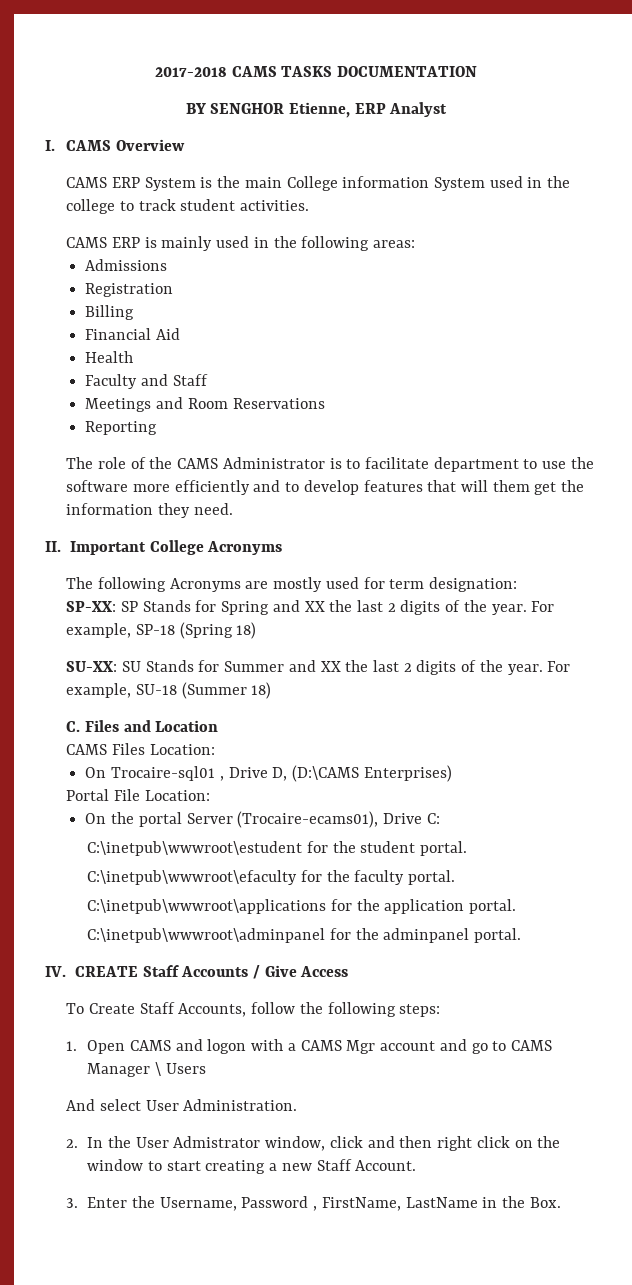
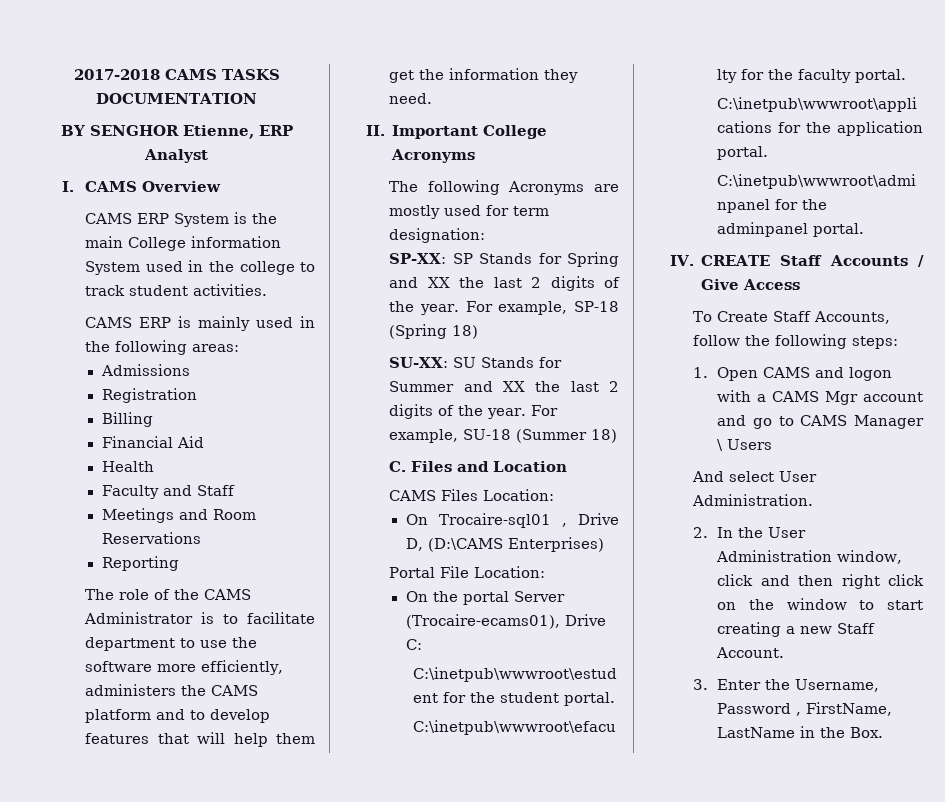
[174,480,250,495] efficiently -> [201,660,284,675] [85,684,259,696] [85,709,152,723] efficiently, administers the CAMS platform
(488, 486) none -> [233,733,268,747] help
[173,1136,261,1148] Admistrator -> [716,550,833,562] Administration

